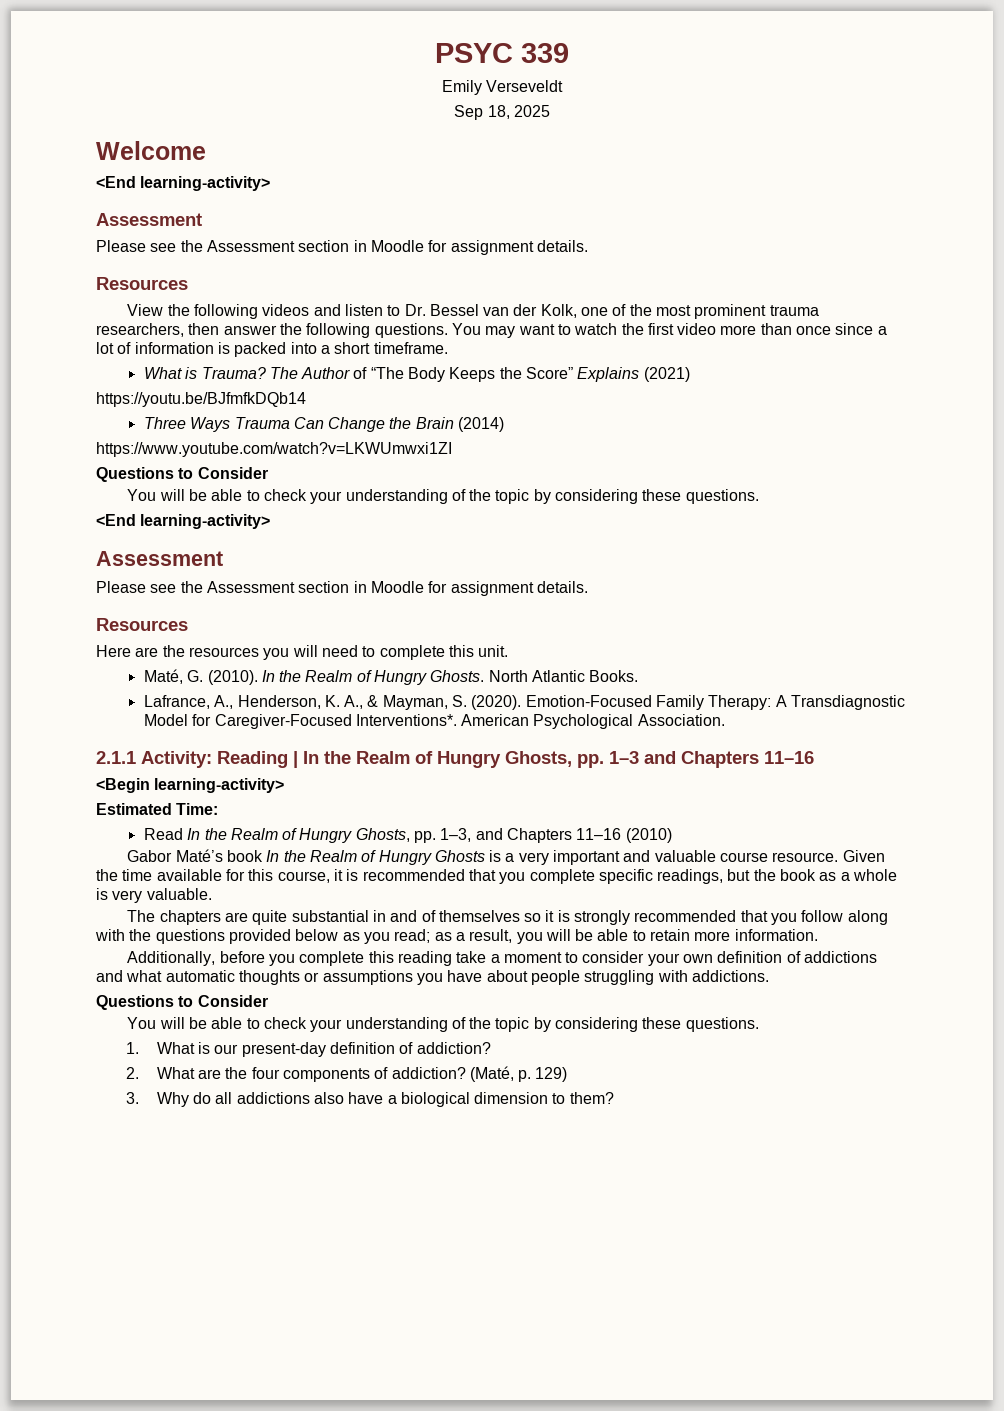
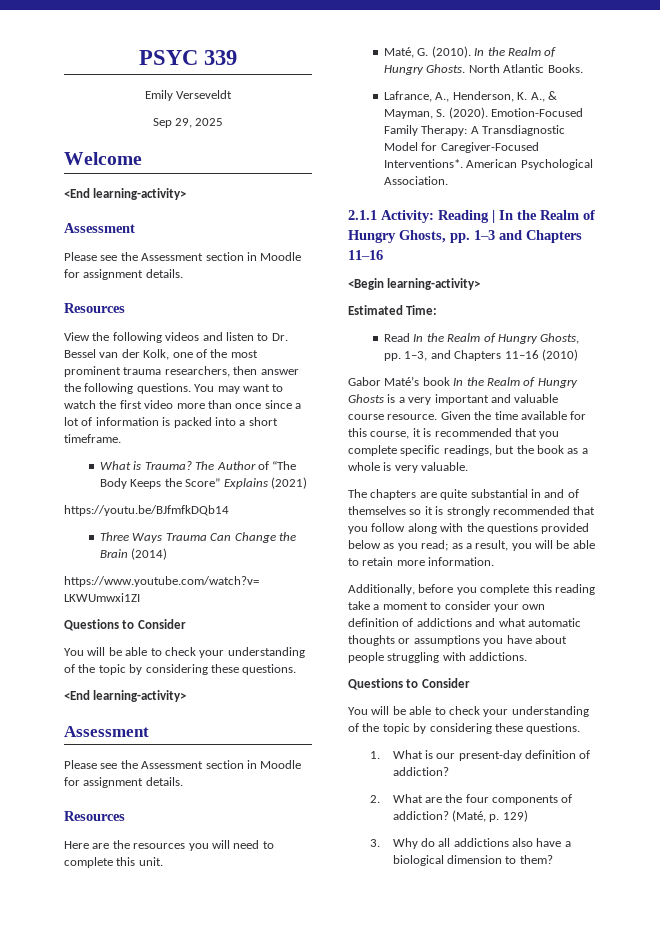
[487,105,510,119] 18, -> [175,118,192,128] 29,

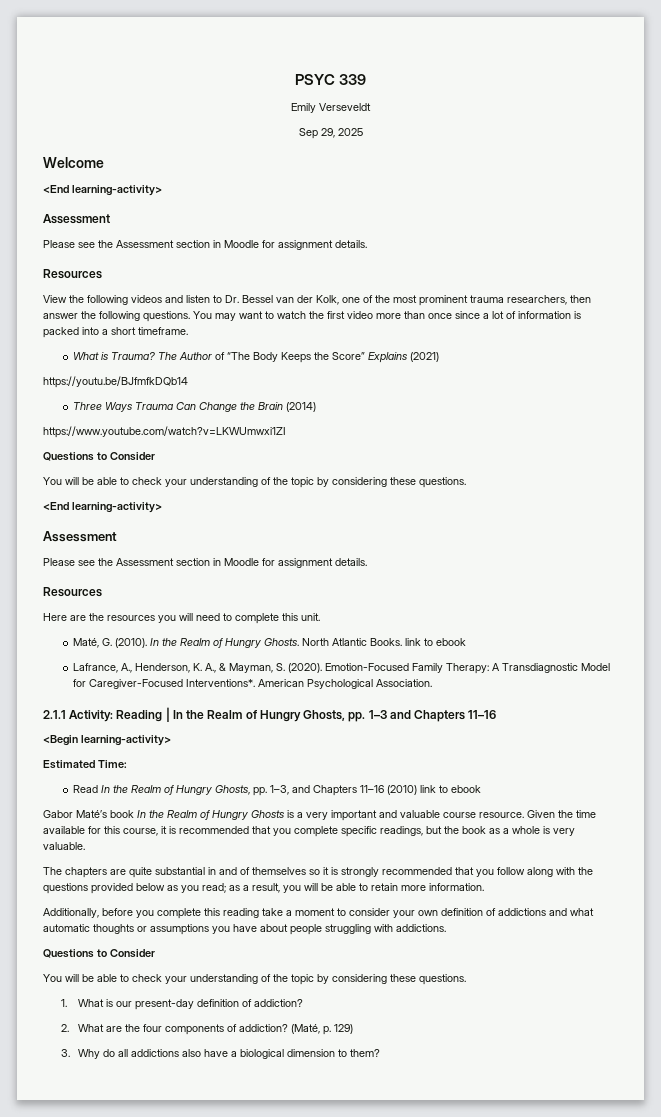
(583, 68) none -> [404,638,466,646] link to ebook
(578, 355) none -> [419,785,481,793] link to ebook

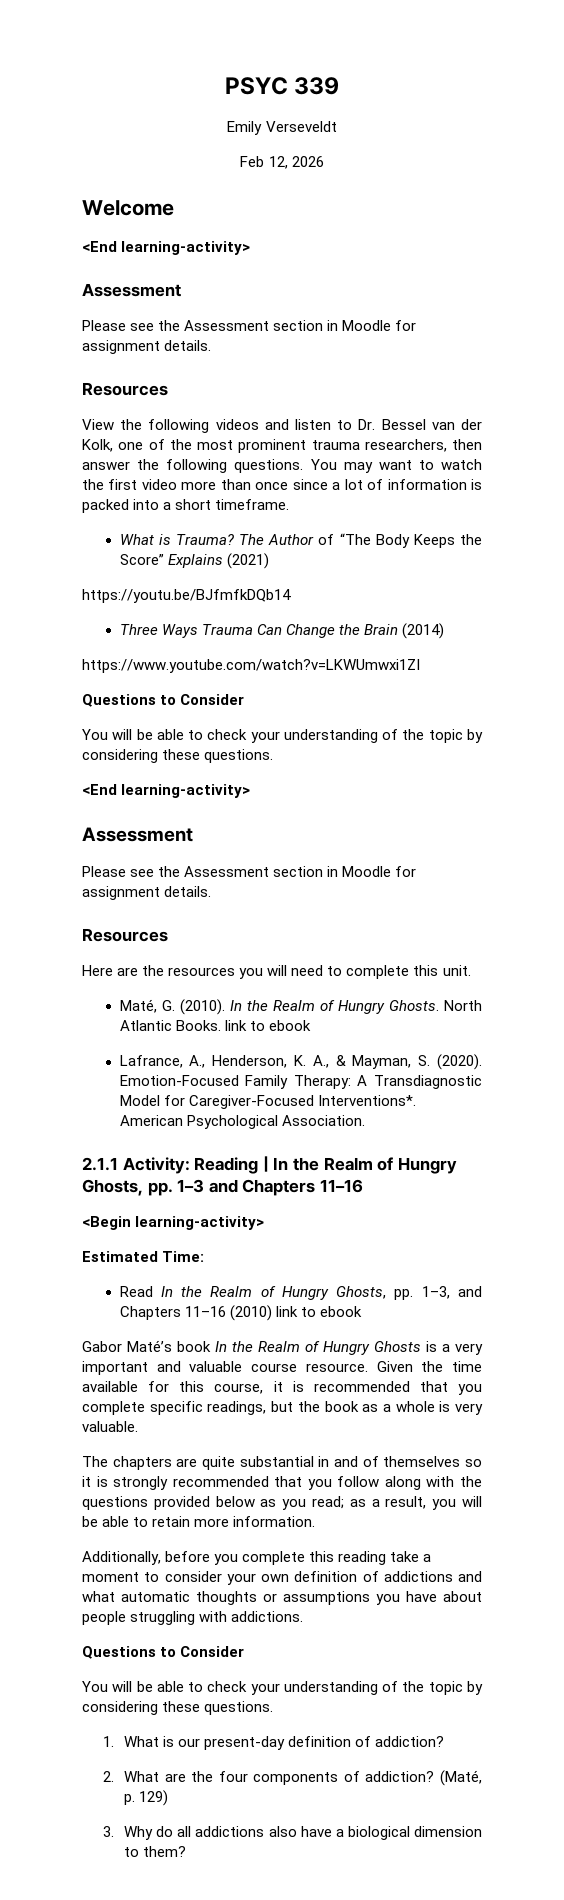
[298,128,363,139] Sep 29, 2025 -> [240,156,324,169] Feb 12, 2026

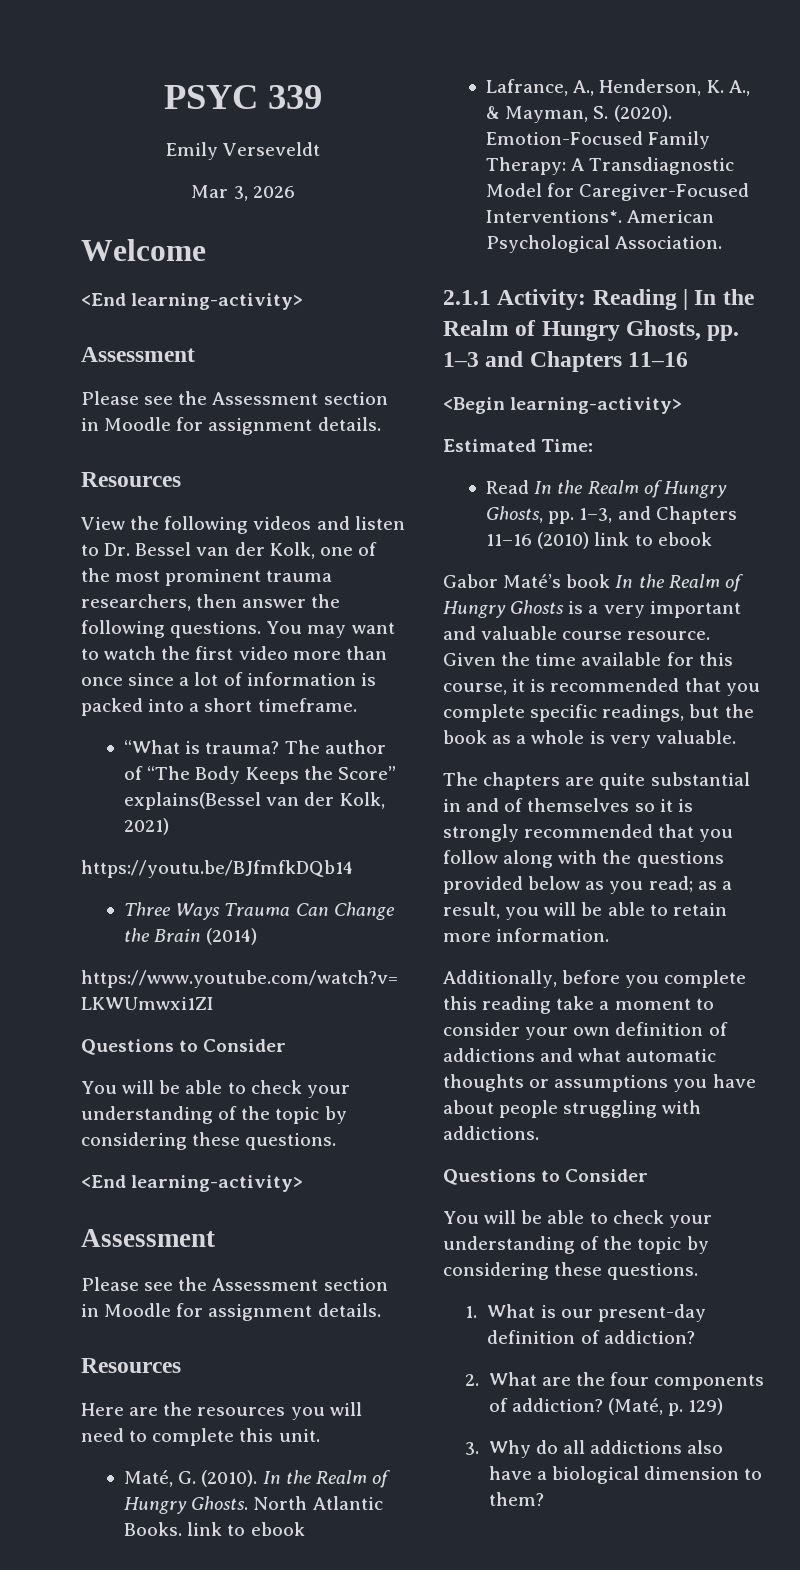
[240,156,288,169] Feb 12, -> [191,185,248,201] Mar 3,
[119,534,315,545] What is Trauma? The Author -> [124,740,386,754] “What is trauma? The author
[167,553,269,569] Explains (2021) -> [124,792,385,810] [124,818,170,835] explains(Bessel van der Kolk, 2021)

